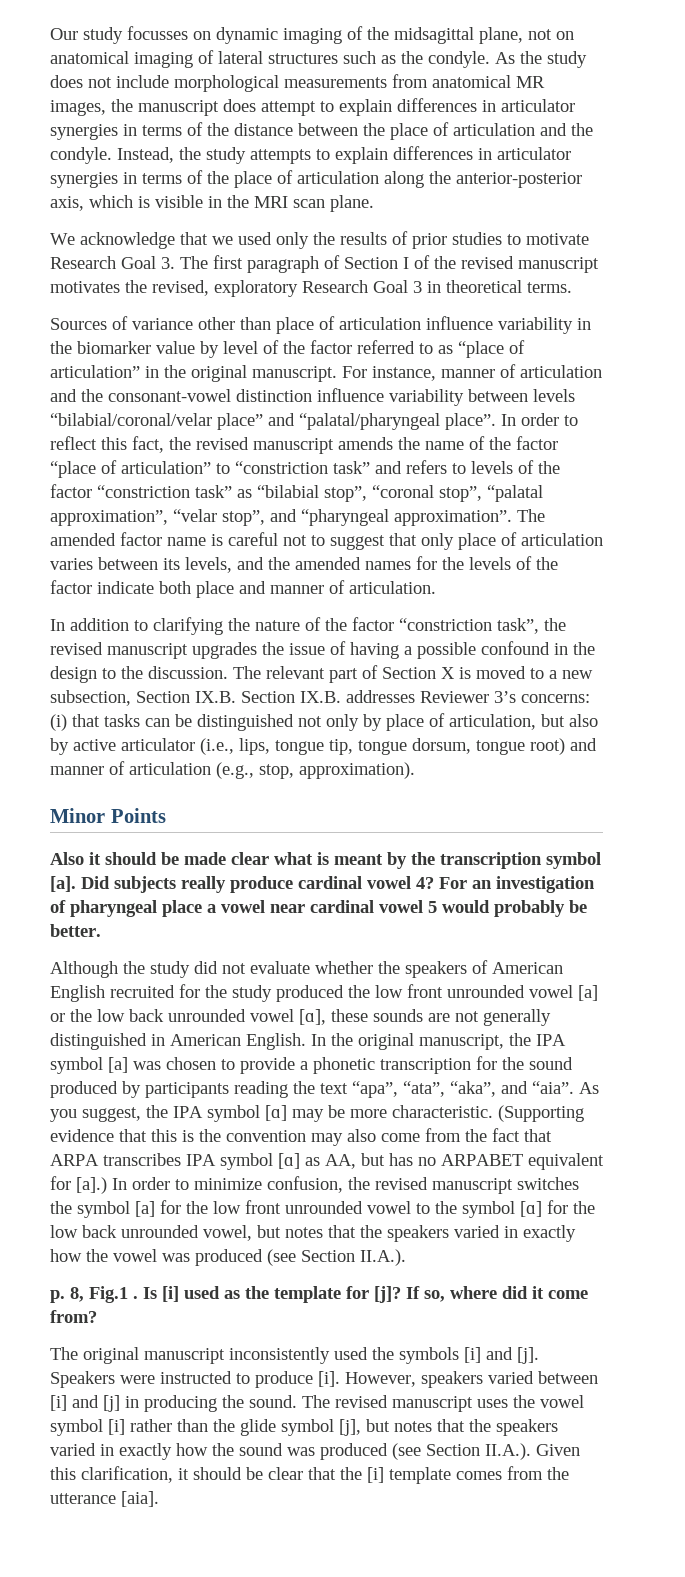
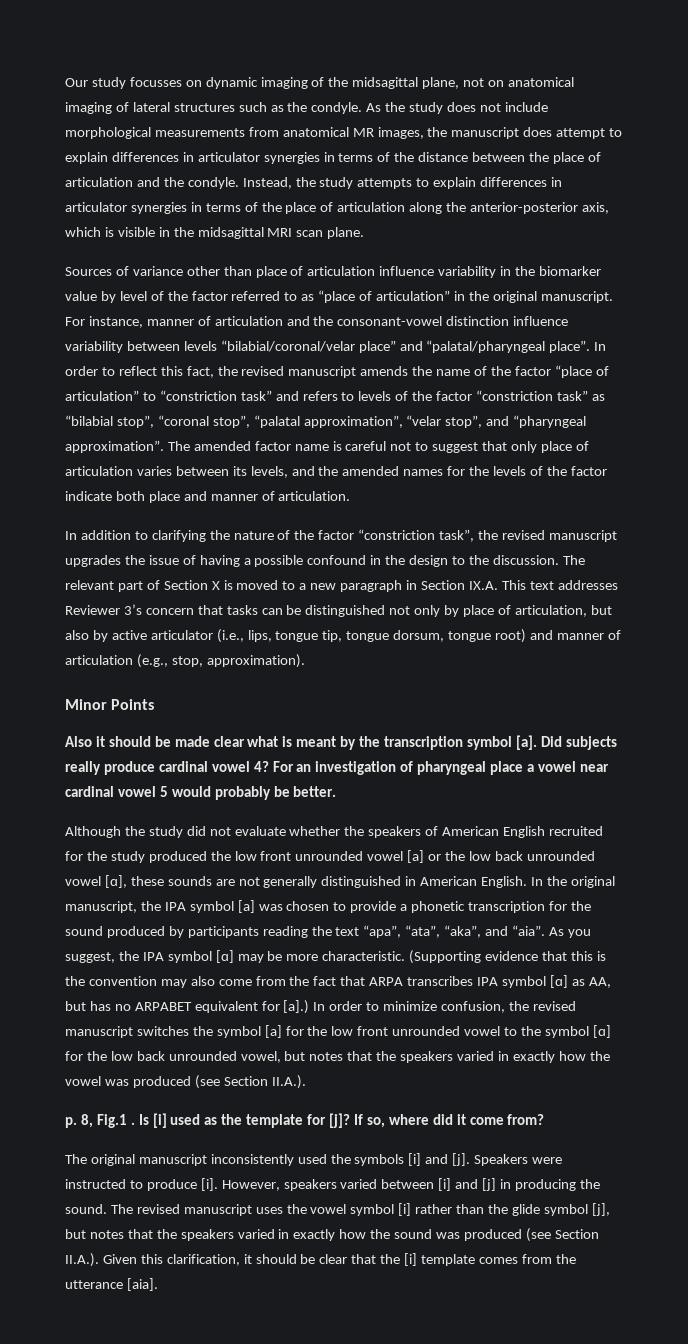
(249, 201) none -> [197,227,264,239] midsagittal
[50,231,589,249] [50,255,599,273] [50,280,572,297] // We acknowledge that we used only the results of prior studies to motivate Research Goal 3. The first paragraph of Section I of the revised manuscript motivates the revised, exploratory Research Goal 3 in theoretical terms. -> (365, 233) none
[50,690,341,706] subsection, Section IX.B. Section IX.B. -> [340,580,554,592] paragraph in Section IX.A. This text
[521,694,590,703] [50,714,67,731] concerns: (i) -> [145,608,194,615] concern

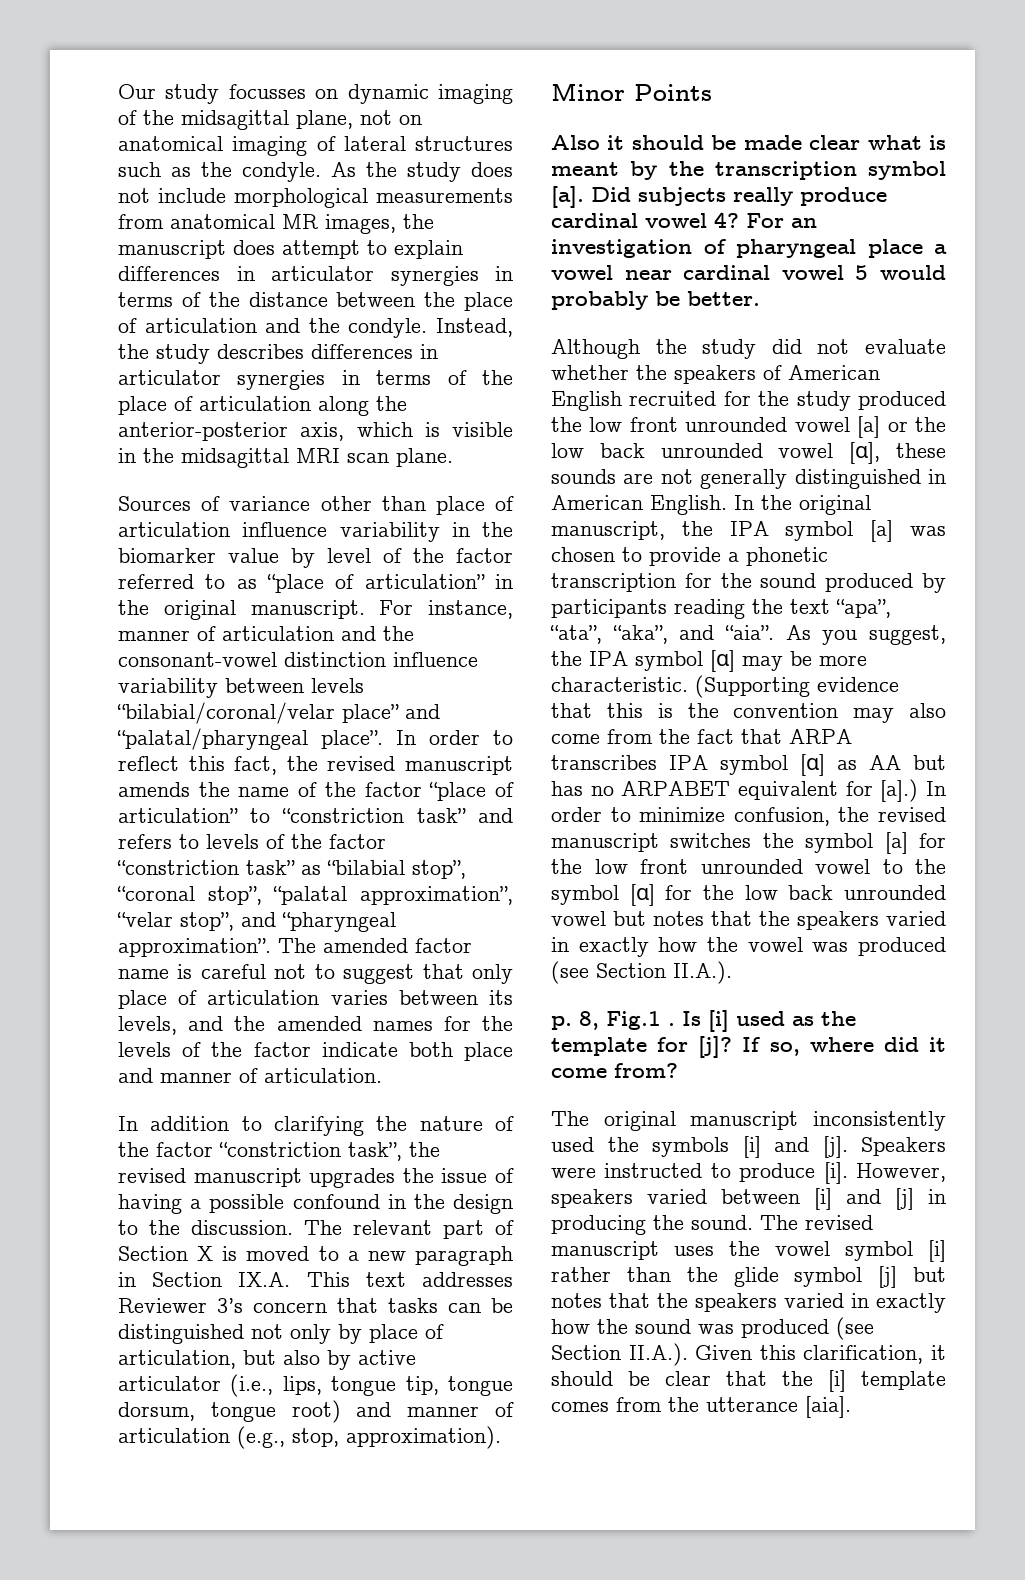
[357,177,477,189] attempts to explain -> [217,344,304,359] describes
[588,977,611,988] AA, -> [869,755,901,770] AA
[240,1051,281,1063] vowel, -> [551,911,606,926] vowel
[591,1203,610,1216] [j], -> [878,1266,898,1288] [j]

